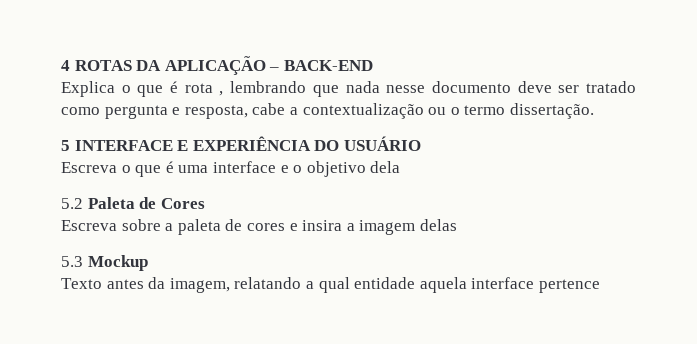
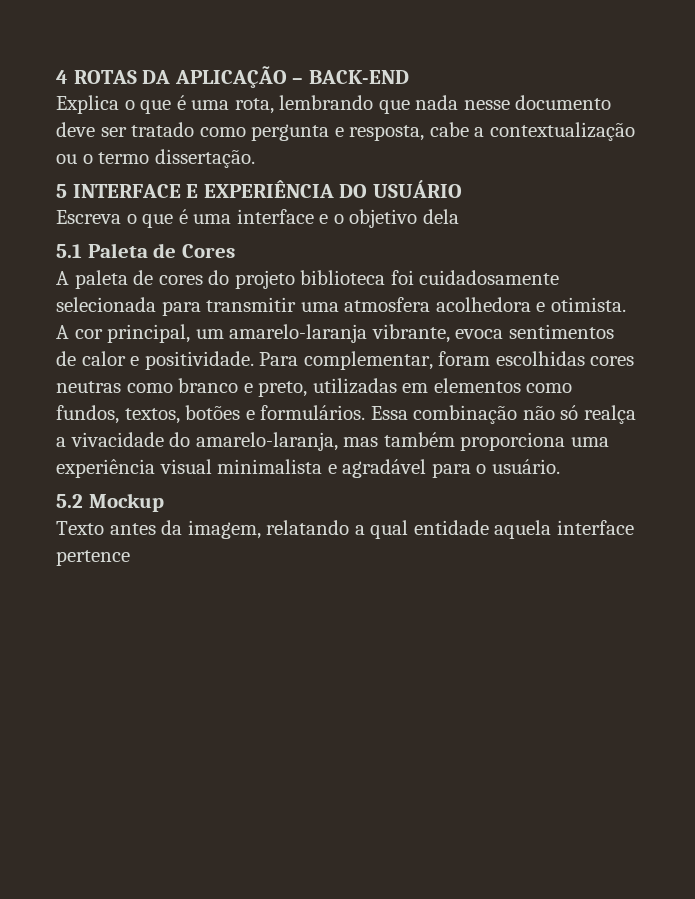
[184,83,224,96] rota , -> [191,98,274,114] uma rota,
[61,198,83,209] 5.2 -> [56,244,82,258] 5.1
[61,219,457,235] [61,256,83,267] Escreva sobre a paleta de cores e insira a imagem delas // 5.3 -> [56,270,560,289] [56,297,626,316] [56,324,614,343] [56,351,635,370] [56,378,573,397] [56,405,636,424] [56,432,609,451] [56,459,560,478] [56,494,83,508] A paleta de cores do projeto biblioteca foi cuidadosamente selecionada para transmitir uma atmosfera acolhedora e otimista. A cor principal, um amarelo-laranja vibrante, evoca sentimentos de calor e positividade. Para complementar, foram escolhidas cores neutras como branco e preto, utilizadas em elementos como fundos, textos, botões e formulários. Essa combinação não só realça a vivacidade do amarelo-laranja, mas também proporciona uma experiência visual minimalista e agradável para o usuário. // 5.2

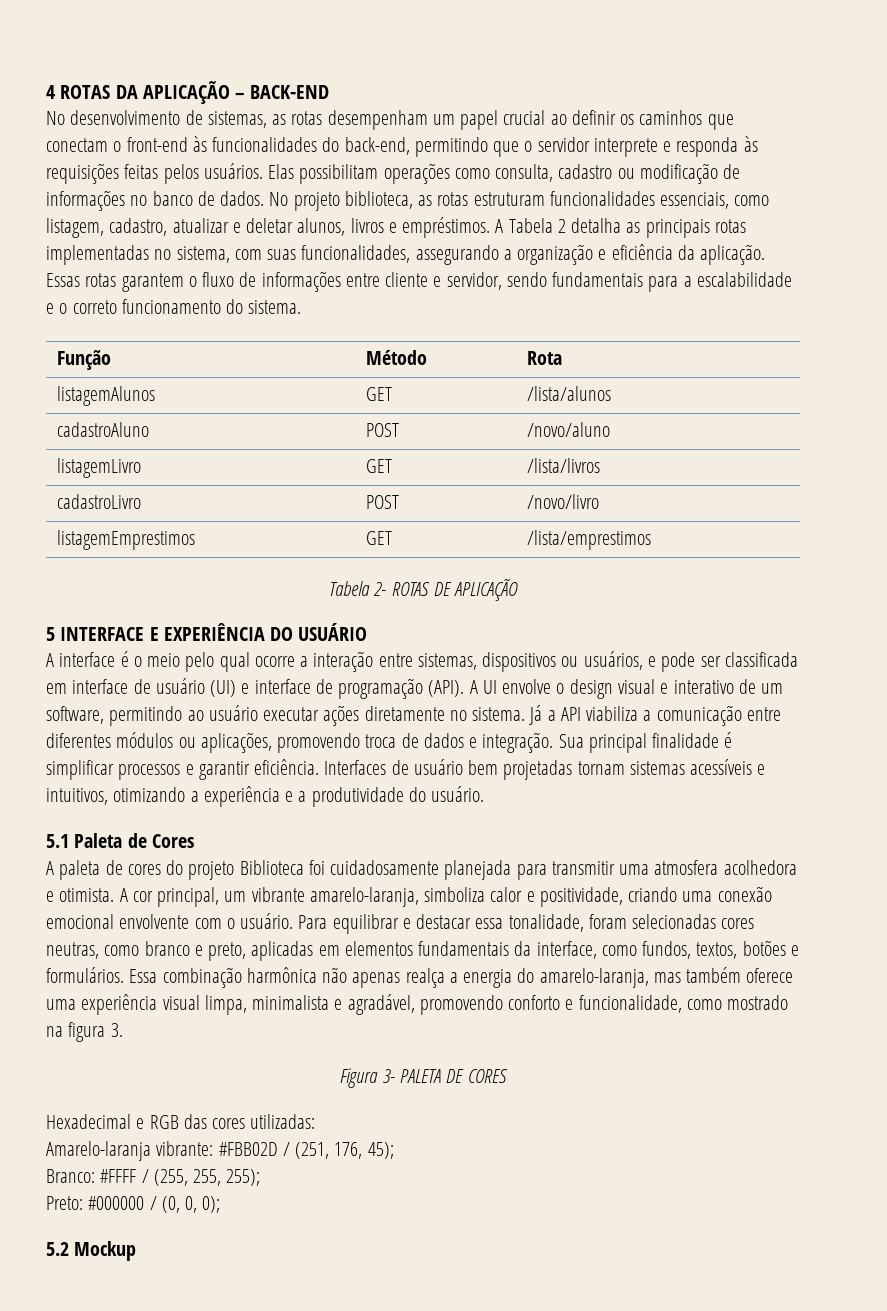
[56,95,612,114] [56,122,635,141] [56,149,255,168] Explica o que é uma rota, lembrando que nada nesse documento deve ser tratado como pergunta e resposta, cabe a contextualização ou o termo dissertação. -> [46,110,734,130] [46,136,758,157] [46,163,741,184] [46,190,770,211] [46,217,746,238] [46,244,766,265] [46,271,792,292] [46,299,302,314] [56,350,111,370] [365,350,427,365] [526,351,562,365] [56,386,155,406] [365,387,392,401] [526,386,611,401] [56,422,149,437] [365,423,399,437] [526,422,610,437] [56,458,141,478] [365,459,392,473] [526,458,600,473] [56,494,141,509] [365,495,399,509] [526,494,599,509] [56,530,195,550] [365,531,392,545] [526,530,651,550] [328,578,519,601] No desenvolvimento de sistemas, as rotas desempenham um papel crucial ao definir os caminhos que conectam o front-end às funcionalidades do back-end, permitindo que o servidor interprete e responda às requisições feitas pelos usuários. Elas possibilitam operações como consulta, cadastro ou modificação de informações no banco de dados. No projeto biblioteca, as rotas estruturam funcionalidades essenciais, como listagem, cadastro, atualizar e deletar alunos, livros e empréstimos. A Tabela 2 detalha as principais rotas implementadas no sistema, com suas funcionalidades, assegurando a organização e eficiência da aplicação. Essas rotas garantem o fluxo de informações entre cliente e servidor, sendo fundamentais para a escalabilidade e o correto funcionamento do sistema. // Função | Método | Rota // listagemAlunos | GET | /lista/alunos // cadastroAluno | POST | /novo/aluno // listagemLivro | GET | /lista/livros // cadastroLivro | POST | /novo/livro // listagemEmprestimos | GET | /lista/emprestimos // Tabela 2- ROTAS DE APLICAÇÃO
[56,209,459,228] Escreva o que é uma interface e o objetivo dela -> [46,651,798,672] [46,678,784,699] [46,705,781,726] [46,732,733,753] [46,759,766,780] [46,786,485,807] A interface é o meio pelo qual ocorre a interação entre sistemas, dispositivos ou usuários, e pode ser classificada em interface de usuário (UI) e interface de programação (API). A UI envolve o design visual e interativo de um software, permitindo ao usuário executar ações diretamente no sistema. Já a API viabiliza a comunicação entre diferentes módulos ou aplicações, promovendo troca de dados e integração. Sua principal finalidade é simplificar processos e garantir eficiência. Interfaces de usuário bem projetadas tornam sistemas acessíveis e intuitivos, otimizando a experiência e a produtividade do usuário.
[300,270,386,285] biblioteca -> [239,860,304,875] Biblioteca
[56,297,156,312] selecionada -> [444,860,512,880] planejada
[229,324,614,343] [56,351,635,370] [56,381,121,393] amarelo-laranja vibrante, evoca sentimentos de calor e positividade. Para complementar, foram escolhidas cores neutras -> [251,886,772,907] [46,913,755,934] [46,942,99,959] vibrante amarelo-laranja, simboliza calor e positividade, criando uma conexão emocional envolvente com o usuário. Para equilibrar e destacar essa tonalidade, foram selecionadas cores neutras,
[312,378,397,394] utilizadas -> [251,941,314,961] aplicadas
(521, 385) none -> [418,941,597,959] fundamentais da interface,
[522,405,579,420] não só -> [246,967,401,988] harmônica não apenas
[70,432,164,447] vivacidade -> [463,969,513,988] energia
[460,432,566,451] proporciona -> [746,968,794,983] oferece
(212, 466) none -> [204,995,247,1015] limpa,
[342,459,560,478] [56,493,164,512] [56,520,634,539] [56,550,130,566] agradável para o usuário. // 5.2 Mockup // Texto antes da imagem, relatando a qual entidade aquela interface pertence -> [347,994,789,1015] [46,1022,123,1042] [340,1068,508,1088] [46,1114,316,1129] [46,1141,394,1161] [46,1169,261,1186] [46,1196,221,1213] [46,1241,137,1261] agradável, promovendo conforto e funcionalidade, como mostrado na figura 3. // Figura 3- PALETA DE CORES // Hexadecimal e RGB das cores utilizadas: // Amarelo-laranja vibrante: #FBB02D / (251, 176, 45); // Branco: #FFFF / (255, 255, 255); // Preto: #000000 / (0, 0, 0); // 5.2 Mockup

